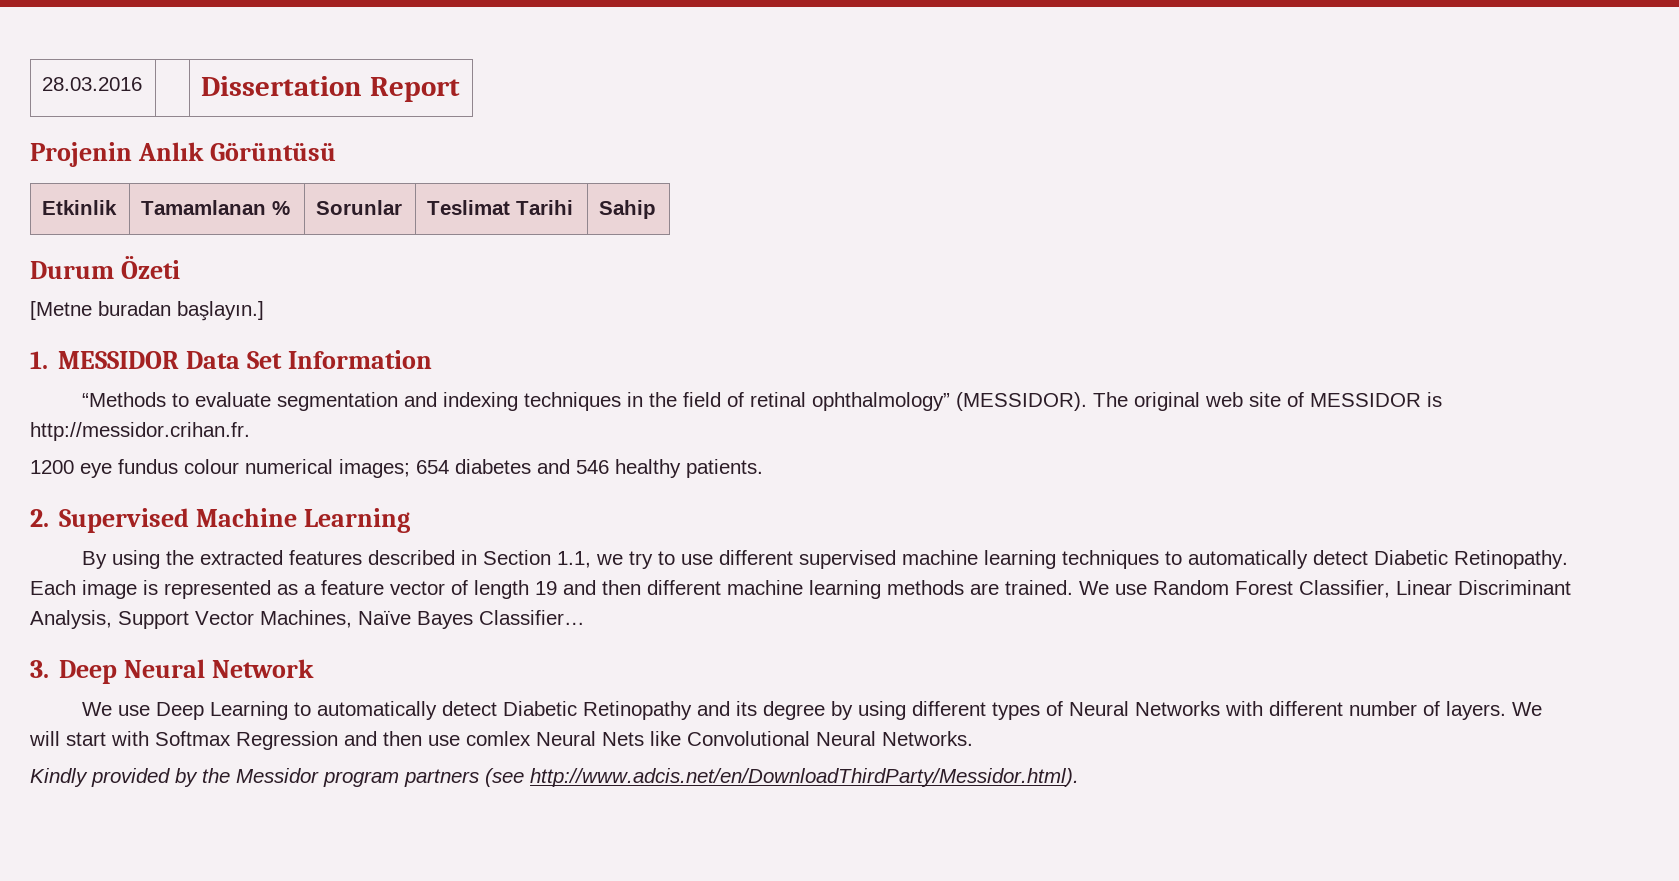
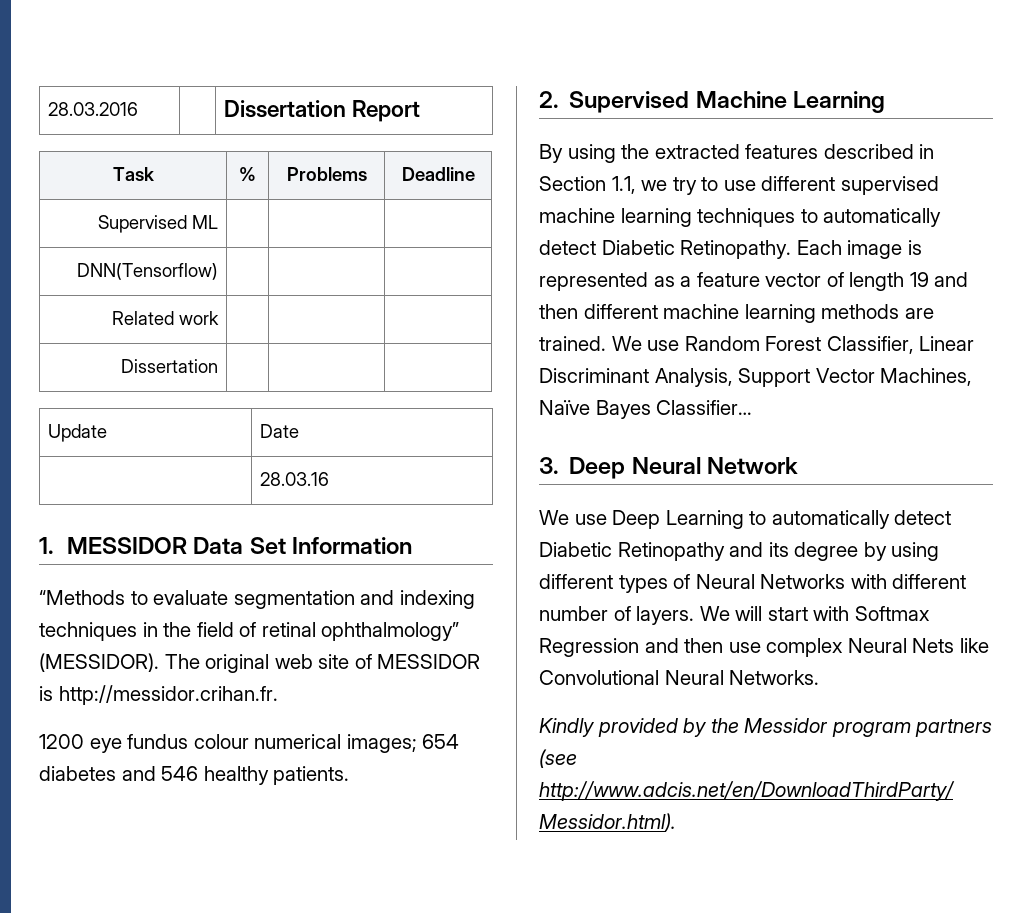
[30,142,337,167] [42,200,118,215] [141,200,291,215] [316,200,403,215] [427,200,574,215] [599,200,657,219] [30,256,181,279] [30,301,264,321] // Projenin Anlık Görüntüsü // Etkinlik | Tamamlanan % | Sorunlar | Teslimat Tarihi | Sahip // Durum Özeti // [Metne buradan başlayın.] -> [112,167,154,181] [239,167,256,181] [286,167,367,181] [401,167,475,181] [97,215,218,233] [76,263,218,280] [111,311,219,325] [120,359,218,373] [48,424,108,442] [260,424,300,438] [260,472,330,486] // Task | % | Problems | Deadline // Supervised ML | | | // DNN(Tensorflow) | | | // Related work | | | // Dissertation | | | // Update | Date // | 28.03.16
[466,731,531,746] comlex -> [766,638,844,657] complex

